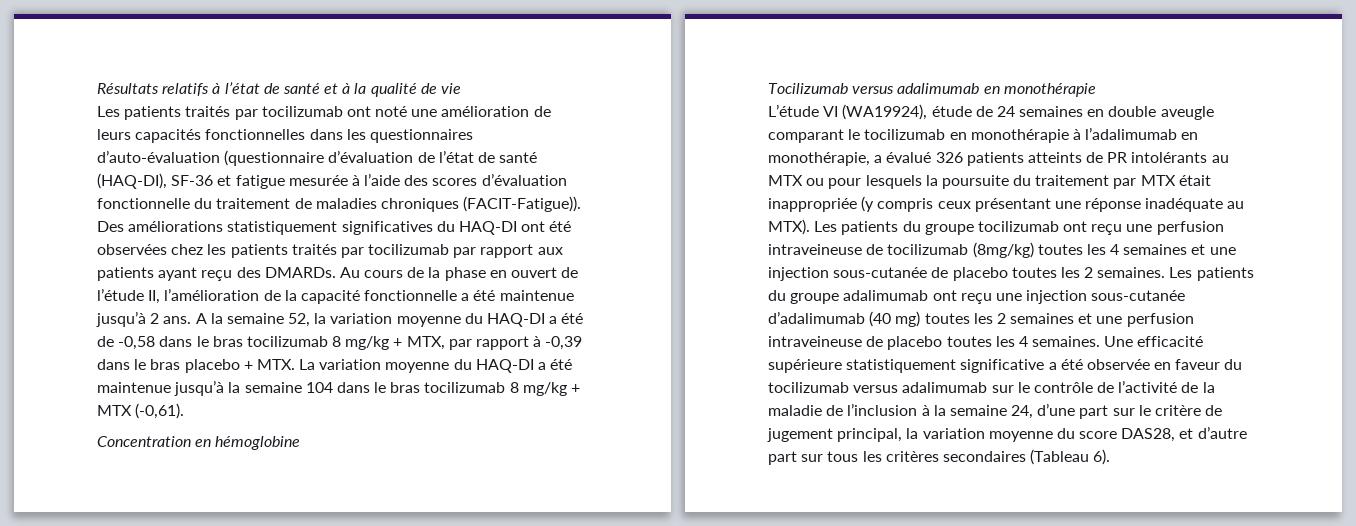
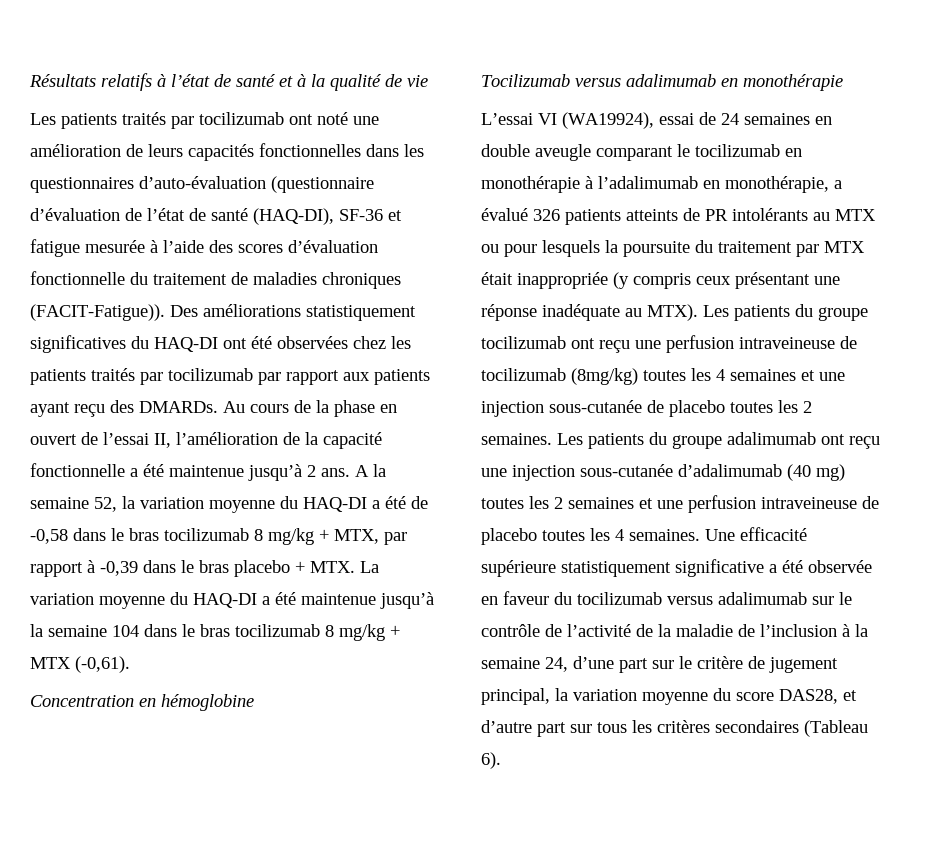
[97,288,144,301] l’étude -> [103,432,149,445] l’essai
[768,104,819,117] L’étude -> [481,113,533,125] L’essai
[931,106,972,117] étude -> [659,113,694,125] essai

